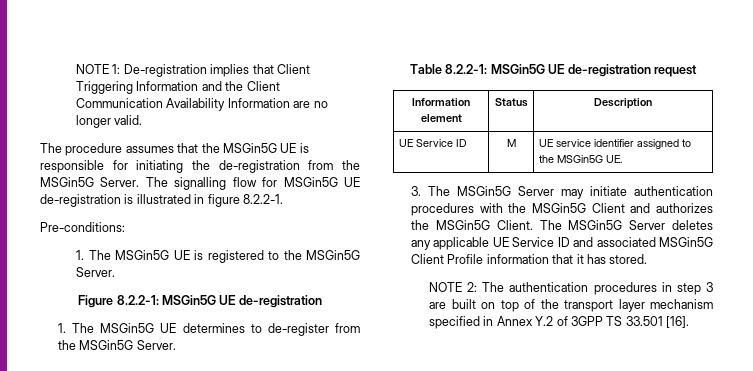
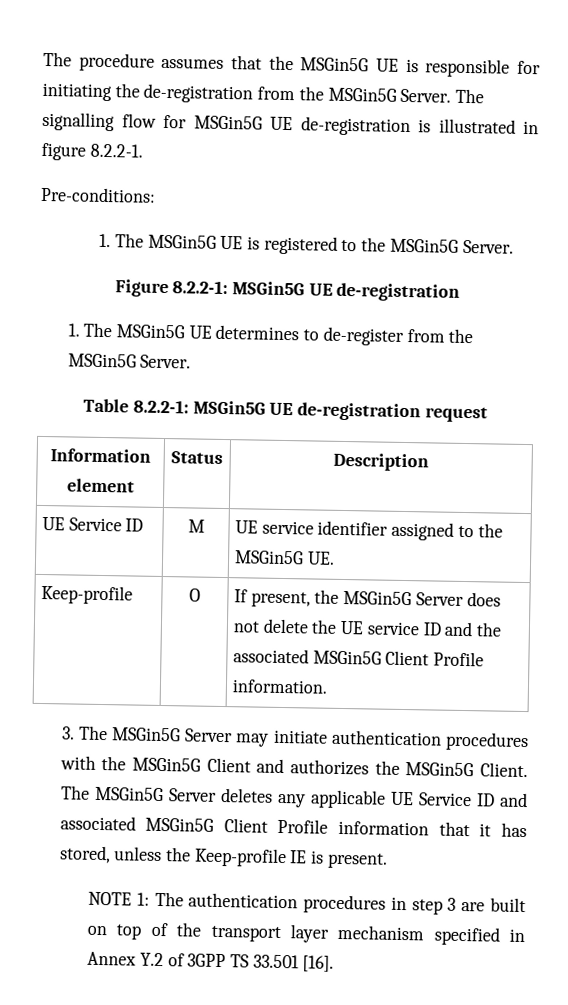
[76,64,310,77] [76,81,280,94] [76,98,328,111] [76,115,143,128] NOTE 1: De-registration implies that Client Triggering Information and the Client Communication Availability Information are no longer valid. // -> (43, 59) none
(622, 159) none -> [41,584,134,605] [189,588,201,602] [234,589,501,608] [233,618,503,637] [233,648,485,667] [232,679,329,694] // Keep-profile | O | If present, the MSGin5G Server does not delete the UE service ID and the associated MSGin5G Client Profile information.
[609,254,648,264] [429,282,478,292] stored. // NOTE 2: -> [59,845,388,869] [88,891,150,906] stored, unless the Keep-profile IE is present. // NOTE 1:

